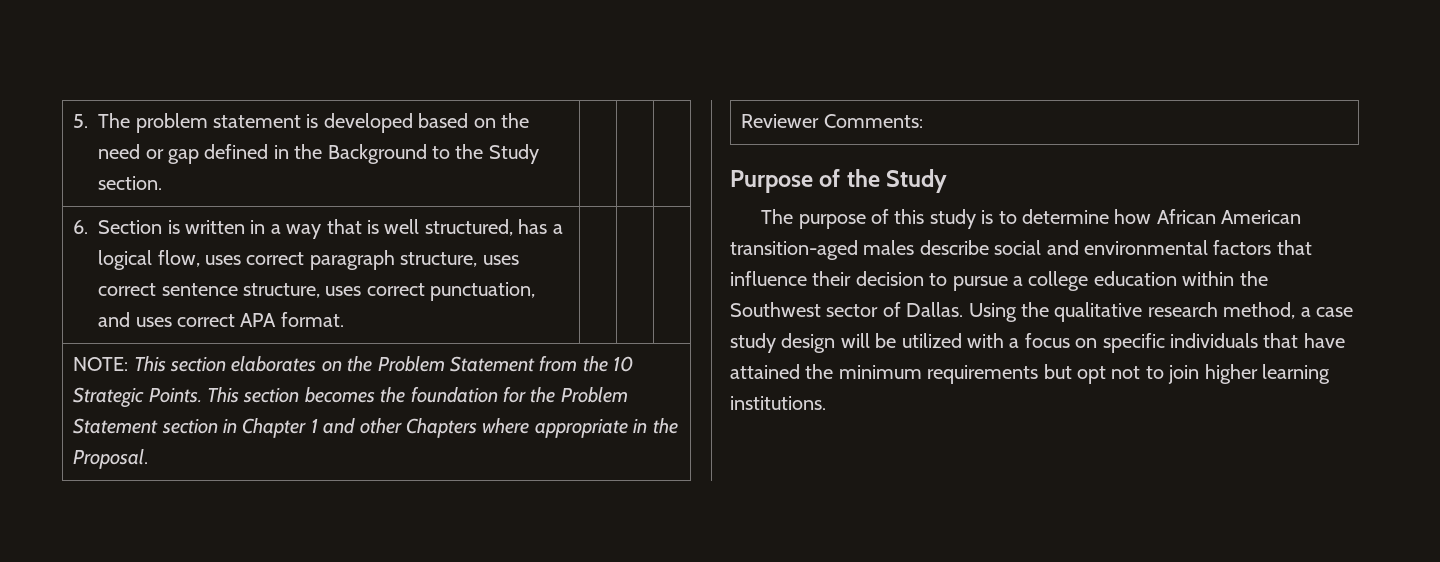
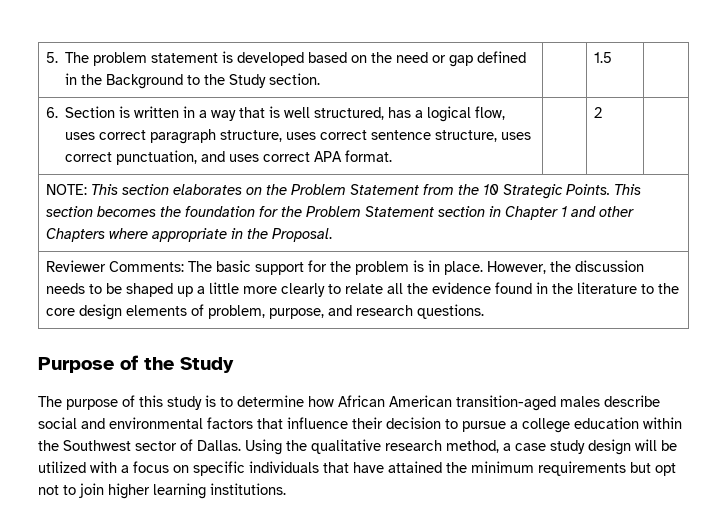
(163, 183) none -> [593,52,612,63] 1.5
(344, 319) none -> [593,107,602,118] 2
(923, 121) none -> [187,260,644,275] [45,282,679,297] [45,304,484,320] The basic support for the problem is in place. However, the discussion needs to be shaped up a little more clearly to relate all the evidence found in the literature to the core design elements of problem, purpose, and research questions.

